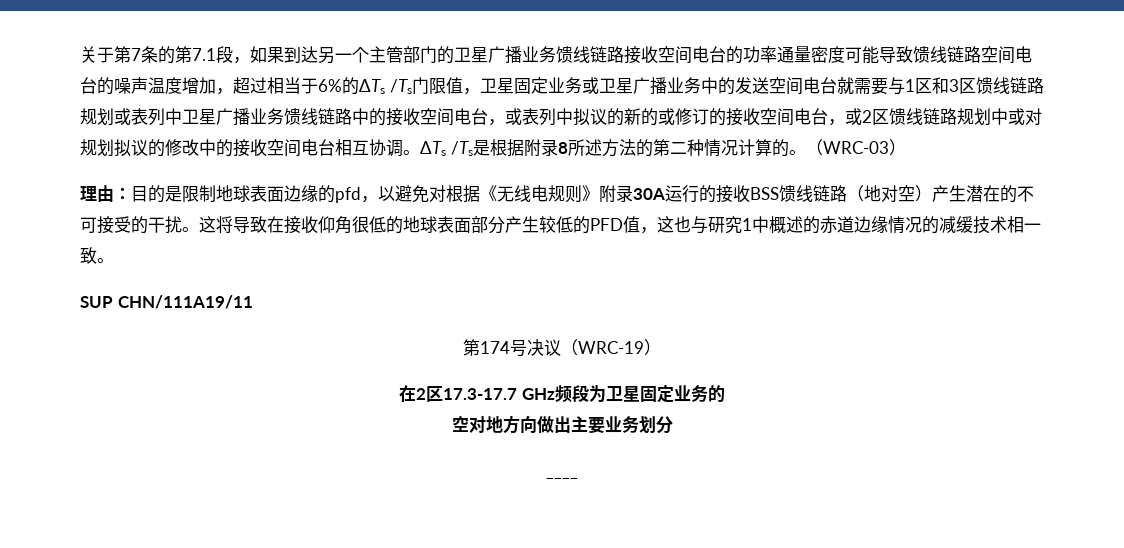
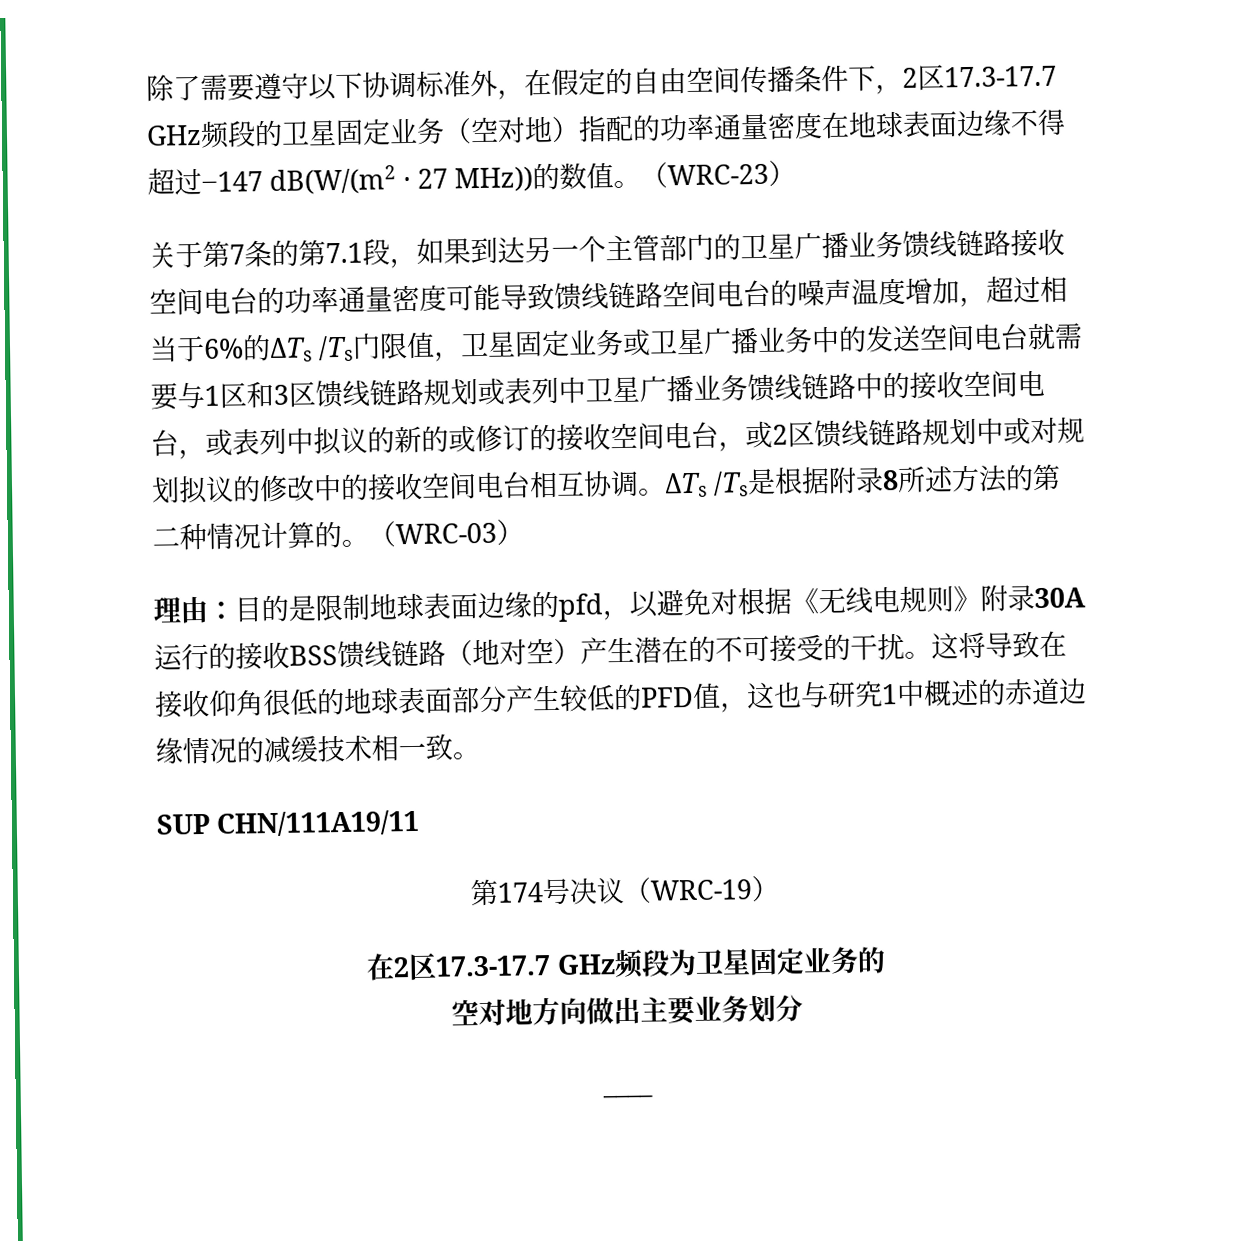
(80, 54) none -> [146,64,1057,102] [146,108,1066,149] [147,160,797,196] 除了需要遵守以下协调标准外，在假定的自由空间传播条件下，2区17.3-17.7 GHz频段的卫星固定业务（空对地）指配的功率通量密度在地球表面边缘不得超过−147 dB(W/(m2 · 27 MHz))的数值。（WRC-23） //

